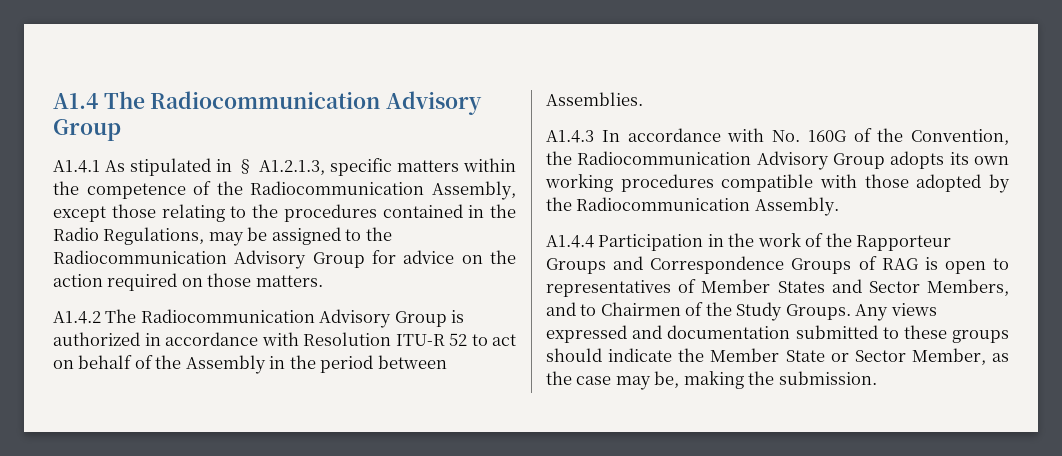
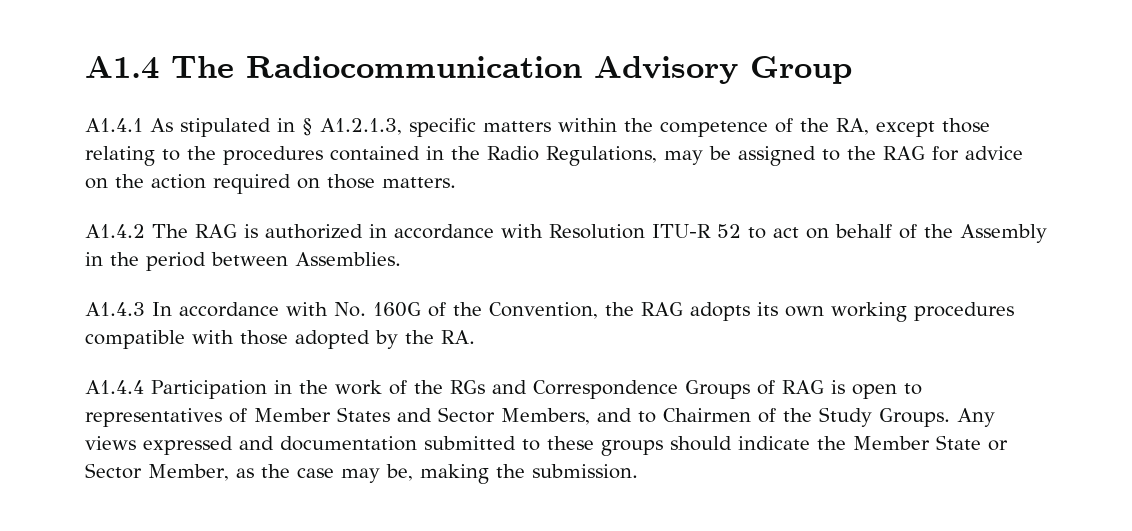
[250,181,516,200] Radiocommunication Assembly, -> [836,118,869,135] RA,
[53,250,365,269] Radiocommunication Advisory Group -> [883,146,925,160] RAG
[140,309,447,328] Radiocommunication Advisory Group -> [195,224,237,238] RAG
[577,151,885,170] Radiocommunication Advisory Group -> [641,302,683,316] RAG
[576,197,839,216] Radiocommunication Assembly. -> [441,330,475,344] RA.
[856,235,952,251] [546,258,606,274] Rapporteur Groups -> [449,380,485,394] RGs

